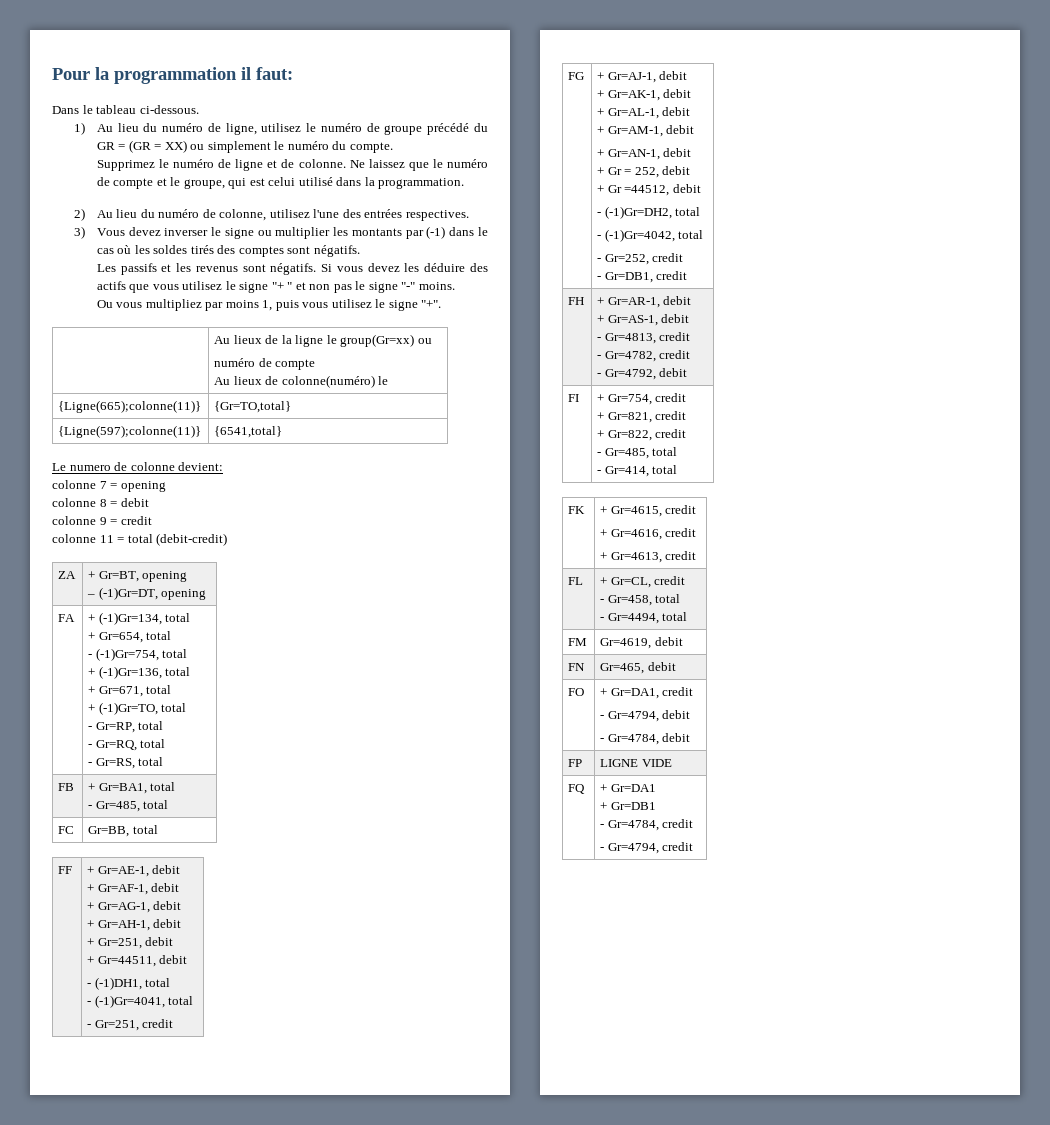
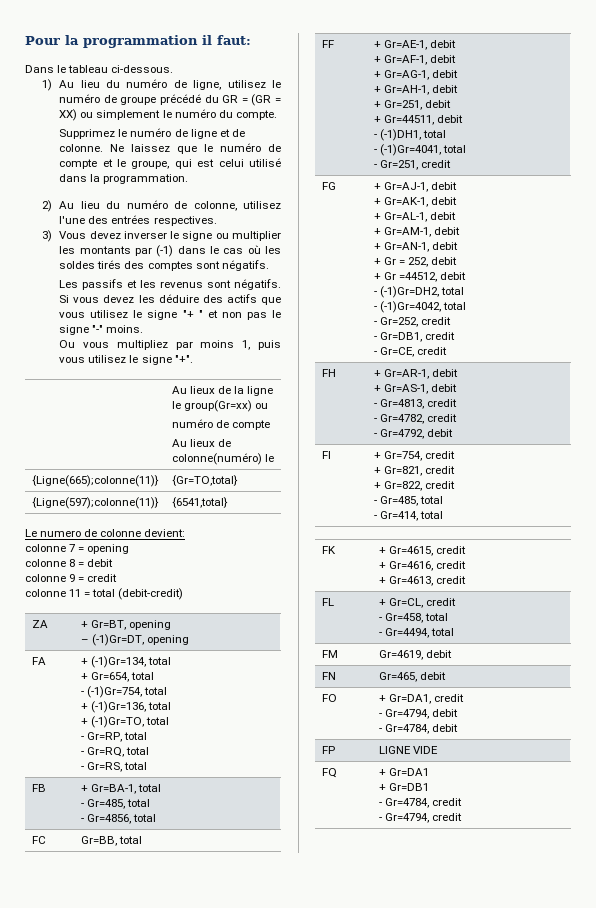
[88,685,172,697] // + Gr=671, total -> (171, 706) none
[98,783,147,794] Gr=BA1, -> [90,784,136,794] Gr=BA-1,
(169, 804) none -> [80,814,156,824] // - Gr=4856, total
(688, 275) none -> [373,347,447,357] // - Gr=CE, credit

